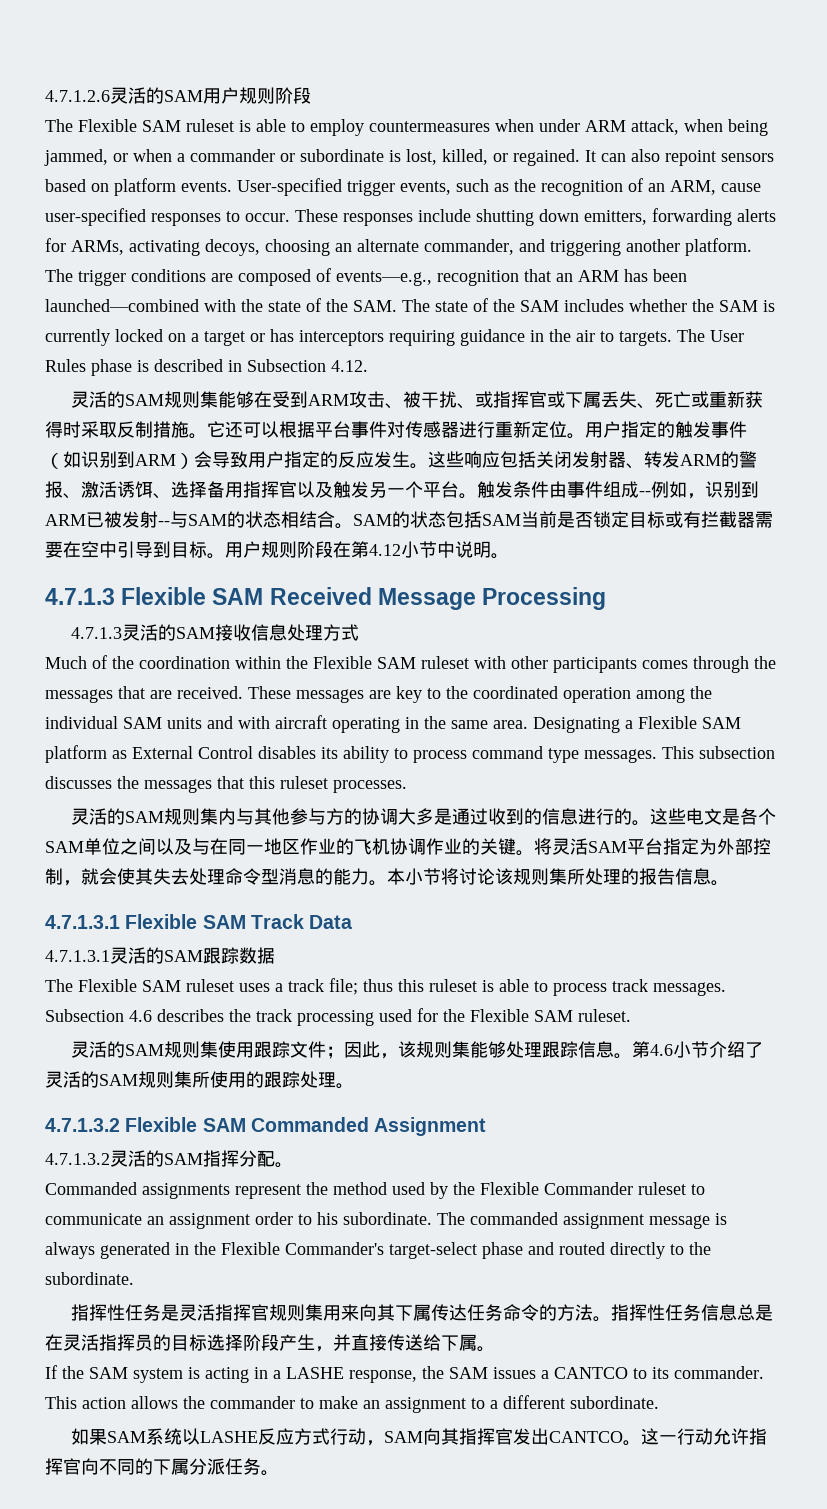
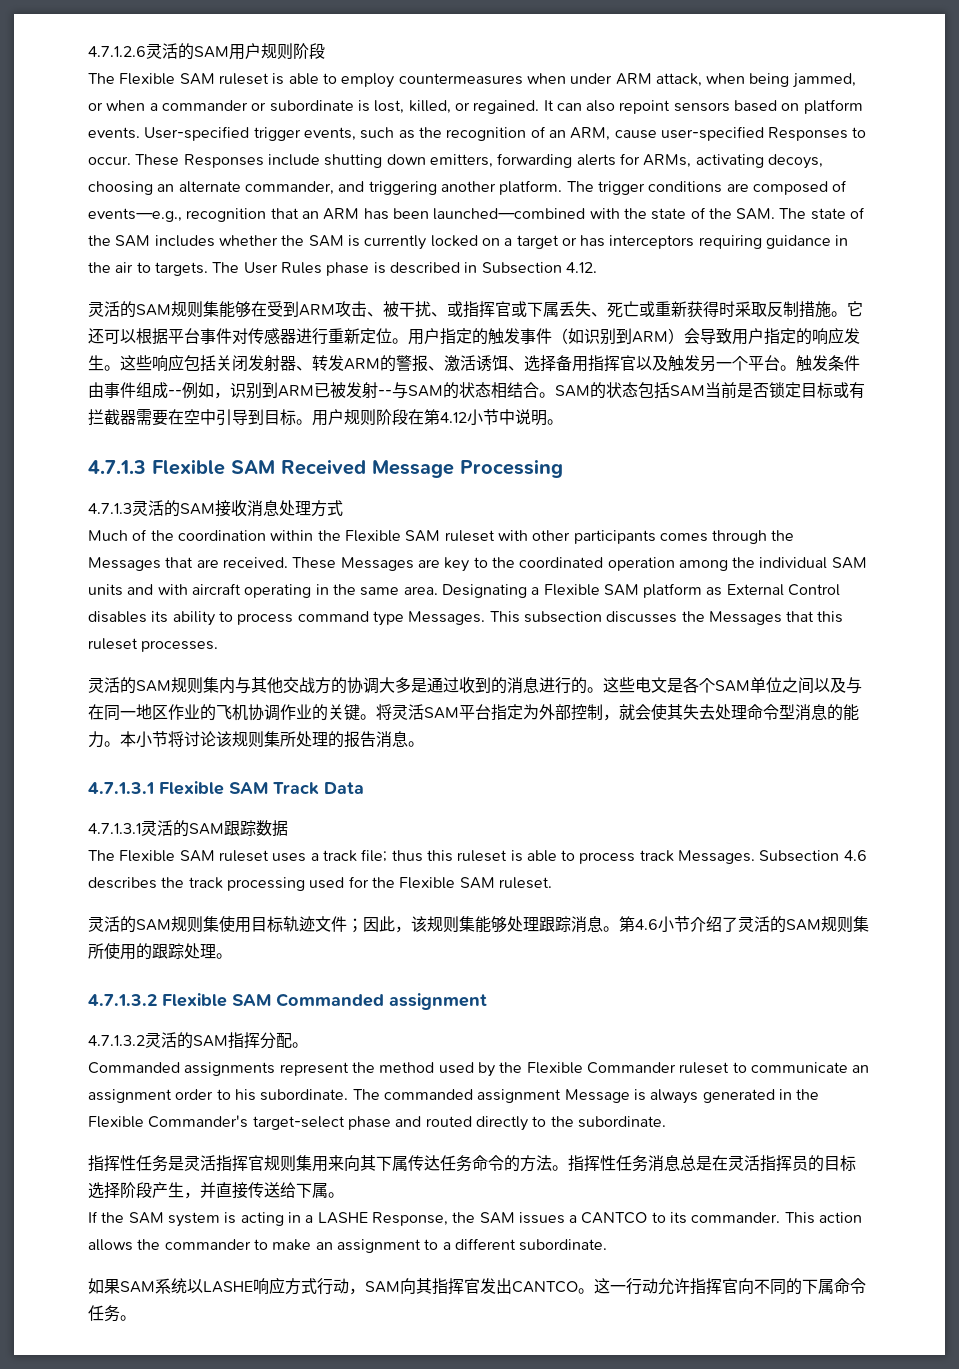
[151,213,221,226] responses -> [768,127,849,141] Responses
[343,213,413,226] responses -> [183,154,264,168] Responses
[338,451,356,468] 反 -> [812,328,828,345] 响
[251,624,270,641] 信 -> [247,500,263,517] 消
[45,689,113,703] messages -> [88,557,161,571] Messages
[296,689,364,703] messages -> [340,557,414,571] Messages
[584,749,657,763] messages. -> [408,611,486,625] Messages.
[144,779,212,793] messages -> [708,611,782,625] Messages
[290,808,327,825] 参与 -> [283,677,315,694] 交战
[542,808,561,825] 信 -> [507,677,523,694] 消
[675,868,693,885] 信 -> [376,731,392,748] 消
[653,982,726,996] messages. -> [678,850,756,864] Messages.
[254,1041,291,1058] 跟踪 -> [251,916,315,933] 目标轨迹
[578,1041,597,1058] 信 -> [571,916,587,933] 消
[374,1117,487,1136] Assignment -> [389,993,487,1010] assignment
[649,1215,710,1229] message -> [564,1089,630,1103] Message
[701,1304,720,1321] 信 -> [648,1155,664,1172] 消
[349,1370,417,1383] response, -> [371,1212,448,1226] Response,
[258,1428,277,1445] 反 -> [253,1278,269,1295] 响
[189,1458,225,1475] 分派 -> [834,1278,866,1294] 命令

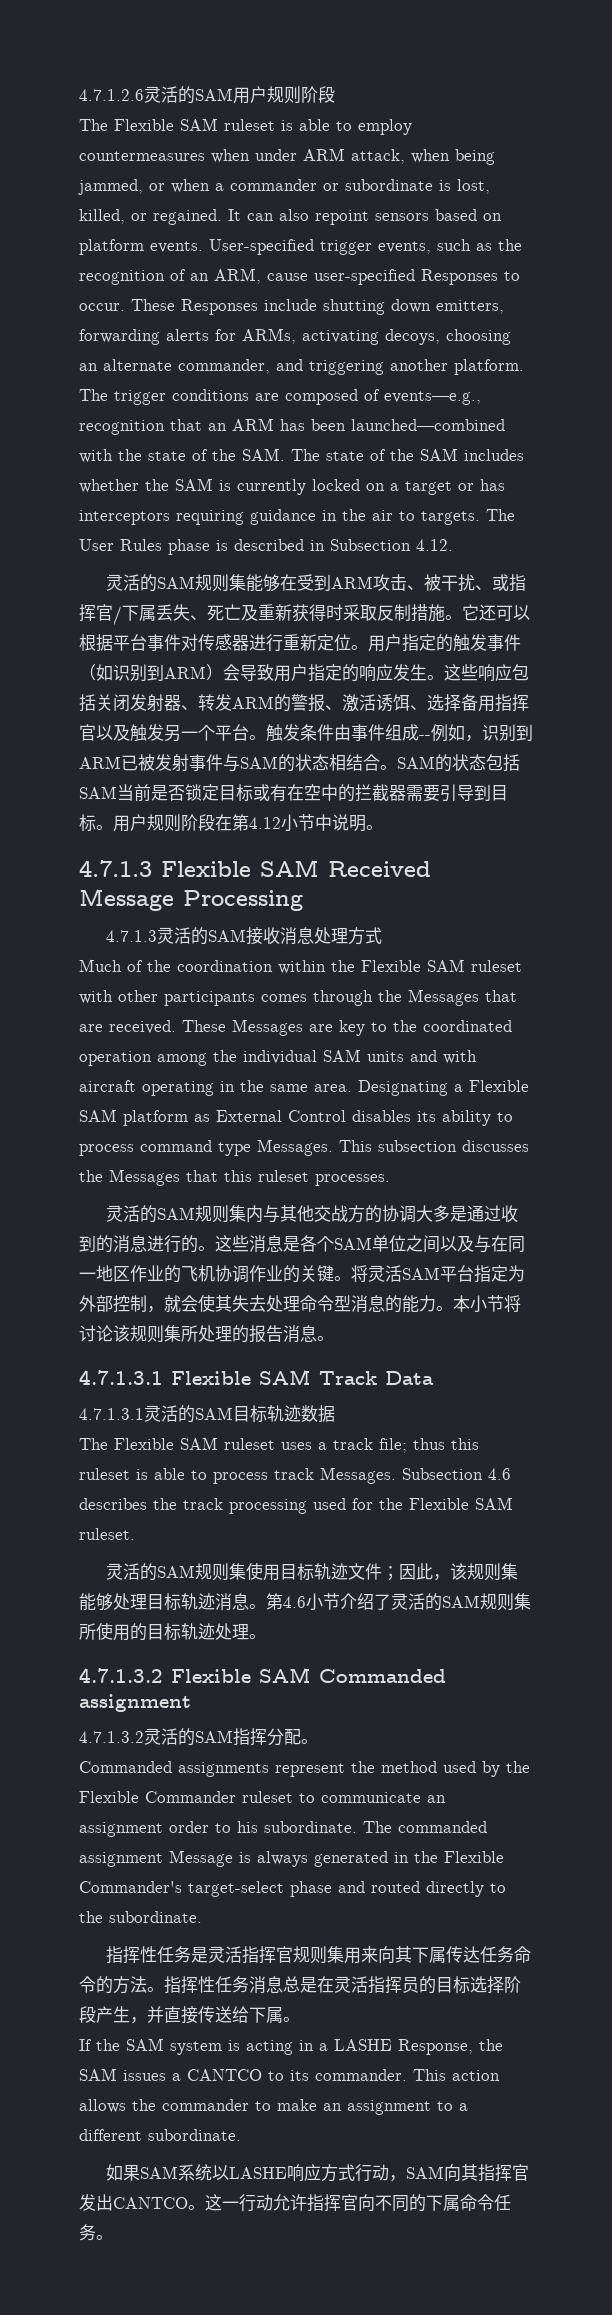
[511,301,527,317] 或 -> [113,606,122,625] /
[639,301,655,317] 或 -> [241,604,258,621] 及
[378,390,392,396] -- -> [189,754,223,771] 事件
(865, 390) none -> [287,784,355,802] 在空中的
[168,409,216,425] 在空中 -> (440, 793) none
[635,677,667,693] 电文 -> [249,1235,283,1253] 消息
[224,820,256,836] 跟踪 -> [233,1405,301,1423] 目标轨迹
[539,916,571,932] 跟踪 -> [147,1593,215,1611] 目标轨迹
[152,943,184,959] 跟踪 -> [147,1623,215,1641] 目标轨迹

